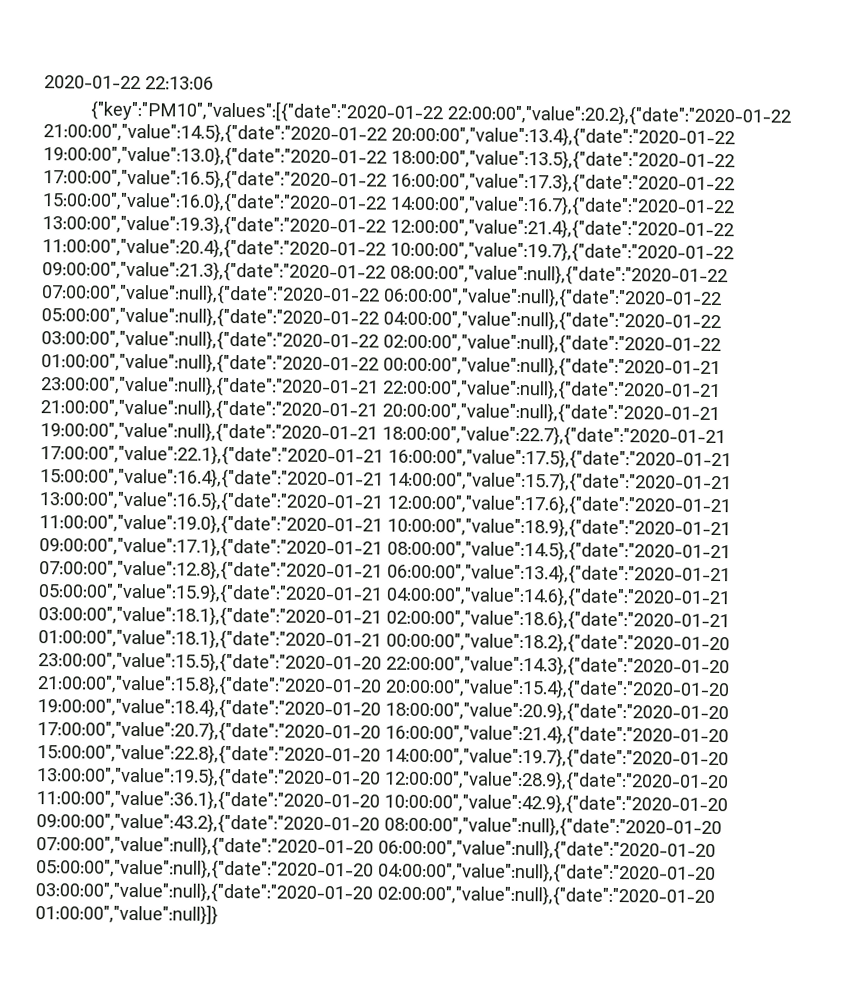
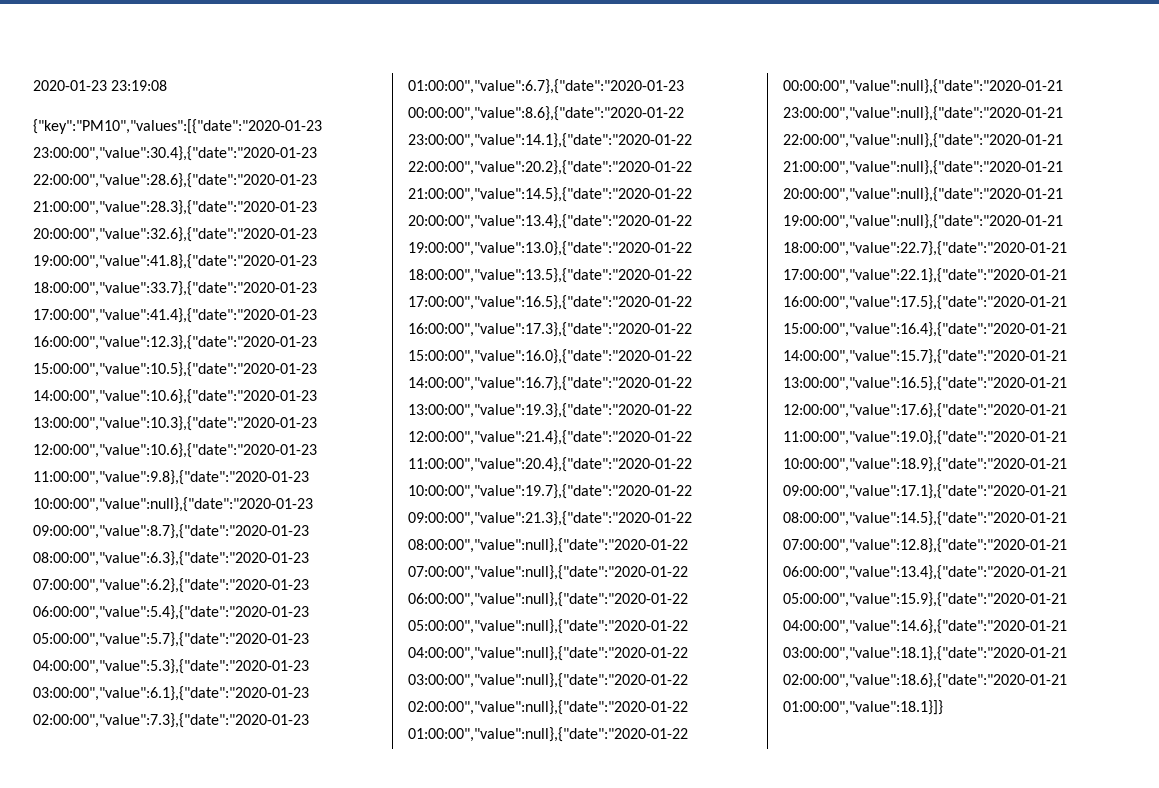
[44,75,214,90] [89,99,443,124] 2020-01-22 22:13:06 // {"key":"PM10","values":[{"date":"2020-01-22 -> [33,80,168,91] [33,119,322,134] [33,146,317,161] [33,173,317,188] [33,200,317,215] [33,227,317,242] [33,254,317,269] [33,281,317,296] [33,308,317,323] [33,335,317,350] [33,362,317,377] [33,389,317,404] [33,416,317,431] [33,443,317,458] [33,470,309,485] [33,497,313,512] [33,524,309,539] [33,551,309,566] [33,578,309,593] [33,605,309,620] [33,632,309,647] [33,659,309,674] [33,686,309,701] [33,713,309,728] [408,79,684,94] [408,106,684,121] [408,133,692,148] 2020-01-23 23:19:08 // {"key":"PM10","values":[{"date":"2020-01-23 23:00:00","value":30.4},{"date":"2020-01-23 22:00:00","value":28.6},{"date":"2020-01-23 21:00:00","value":28.3},{"date":"2020-01-23 20:00:00","value":32.6},{"date":"2020-01-23 19:00:00","value":41.8},{"date":"2020-01-23 18:00:00","value":33.7},{"date":"2020-01-23 17:00:00","value":41.4},{"date":"2020-01-23 16:00:00","value":12.3},{"date":"2020-01-23 15:00:00","value":10.5},{"date":"2020-01-23 14:00:00","value":10.6},{"date":"2020-01-23 13:00:00","value":10.3},{"date":"2020-01-23 12:00:00","value":10.6},{"date":"2020-01-23 11:00:00","value":9.8},{"date":"2020-01-23 10:00:00","value":null},{"date":"2020-01-23 09:00:00","value":8.7},{"date":"2020-01-23 08:00:00","value":6.3},{"date":"2020-01-23 07:00:00","value":6.2},{"date":"2020-01-23 06:00:00","value":5.4},{"date":"2020-01-23 05:00:00","value":5.7},{"date":"2020-01-23 04:00:00","value":5.3},{"date":"2020-01-23 03:00:00","value":6.1},{"date":"2020-01-23 02:00:00","value":7.3},{"date":"2020-01-23 01:00:00","value":6.7},{"date":"2020-01-23 00:00:00","value":8.6},{"date":"2020-01-22 23:00:00","value":14.1},{"date":"2020-01-22
[38,628,730,655] [38,651,730,678] [37,674,730,701] [37,697,729,724] [37,720,729,747] [37,743,729,770] [36,766,729,793] [36,789,728,816] [36,812,722,839] [36,835,716,862] [36,858,716,885] [35,881,715,908] [35,903,218,925] 01:00:00","value":18.1},{"date":"2020-01-21 00:00:00","value":18.2},{"date":"2020-01-20 23:00:00","value":15.5},{"date":"2020-01-20 22:00:00","value":14.3},{"date":"2020-01-20 21:00:00","value":15.8},{"date":"2020-01-20 20:00:00","value":15.4},{"date":"2020-01-20 19:00:00","value":18.4},{"date":"2020-01-20 18:00:00","value":20.9},{"date":"2020-01-20 17:00:00","value":20.7},{"date":"2020-01-20 16:00:00","value":21.4},{"date":"2020-01-20 15:00:00","value":22.8},{"date":"2020-01-20 14:00:00","value":19.7},{"date":"2020-01-20 13:00:00","value":19.5},{"date":"2020-01-20 12:00:00","value":28.9},{"date":"2020-01-20 11:00:00","value":36.1},{"date":"2020-01-20 10:00:00","value":42.9},{"date":"2020-01-20 09:00:00","value":43.2},{"date":"2020-01-20 08:00:00","value":null},{"date":"2020-01-20 07:00:00","value":null},{"date":"2020-01-20 06:00:00","value":null},{"date":"2020-01-20 05:00:00","value":null},{"date":"2020-01-20 04:00:00","value":null},{"date":"2020-01-20 03:00:00","value":null},{"date":"2020-01-20 02:00:00","value":null},{"date":"2020-01-20 01:00:00","value":null}]} -> [783,700,943,715] 01:00:00","value":18.1}]}

